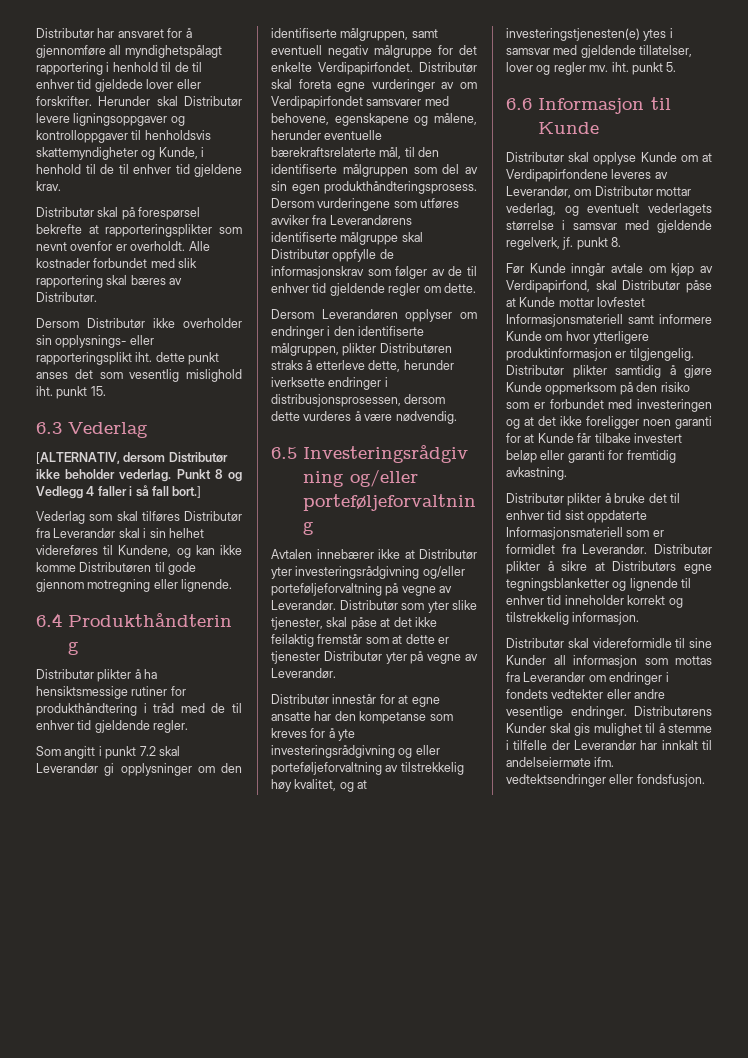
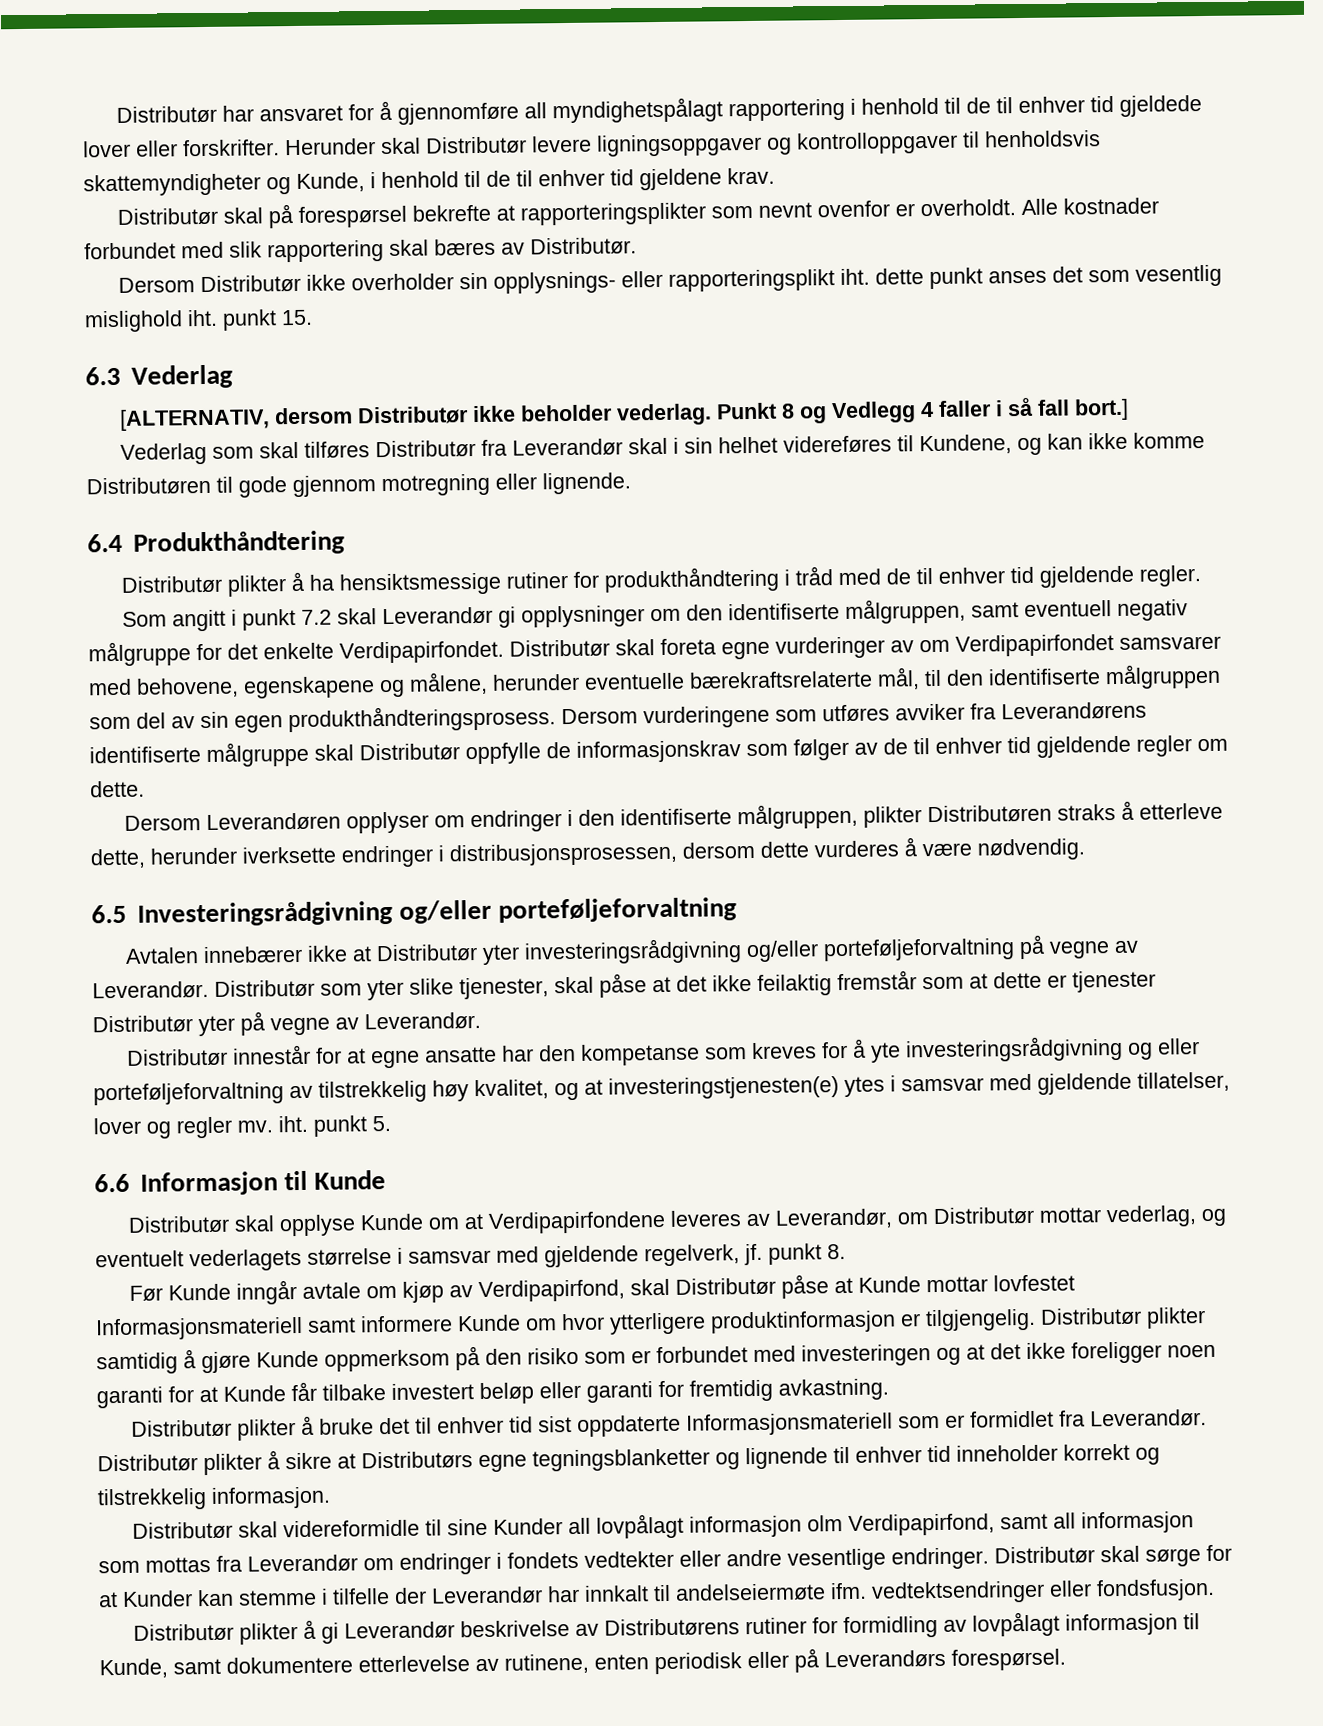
(566, 660) none -> [596,1512,1077,1539] lovpålagt informasjon olm Verdipapirfond, samt all
[634,706,712,717] [506,723,665,736] Distributørens Kunder skal gis mulighet til å -> [994,1544,1232,1567] [98,1589,234,1608] Distributør skal sørge for at Kunder kan
(705, 780) none -> [133,1611,1201,1645] [99,1648,1066,1679] // Distributør plikter å gi Leverandør beskrivelse av Distributørens rutiner for formidling av lovpålagt informasjon til Kunde, samt dokumentere etterlevelse av rutinene, enten periodisk eller på Leverandørs forespørsel.

